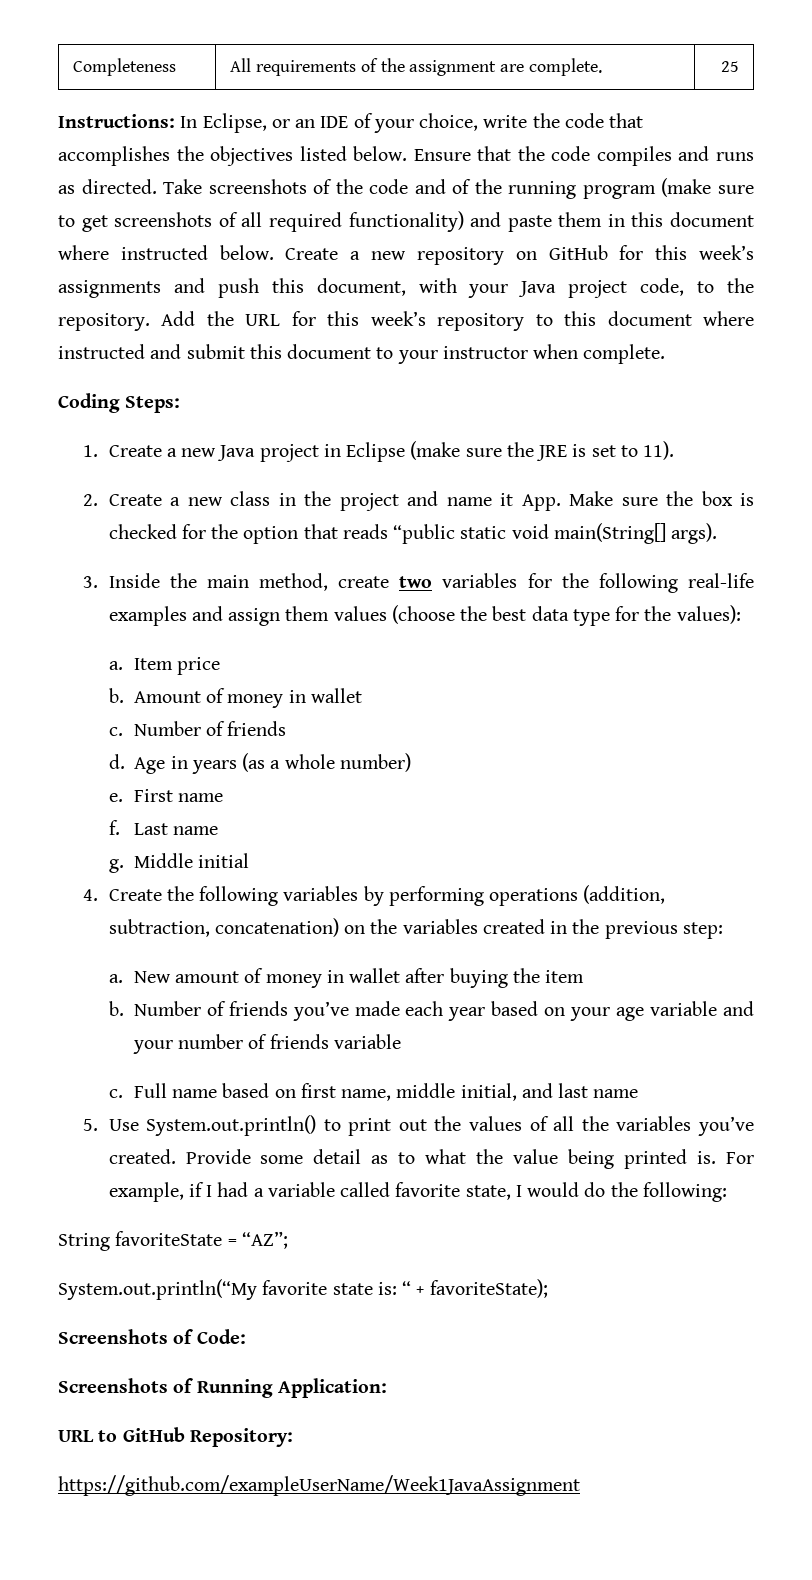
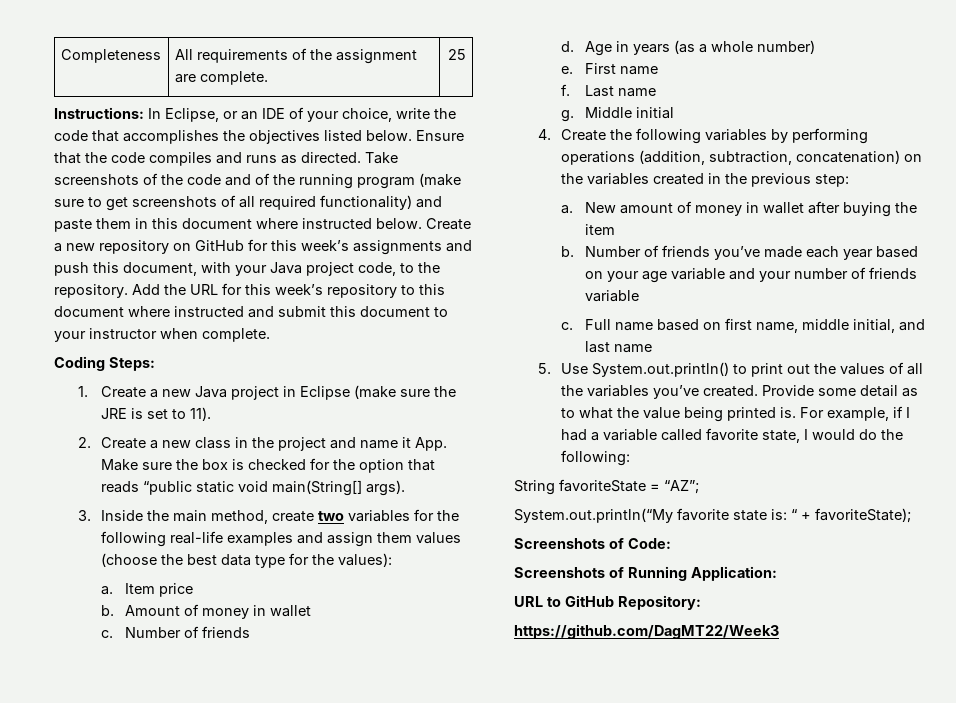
[58,1475,580,1496] https://github.com/exampleUserName/Week1JavaAssignment -> [514,624,779,639] https://github.com/DagMT22/Week3

